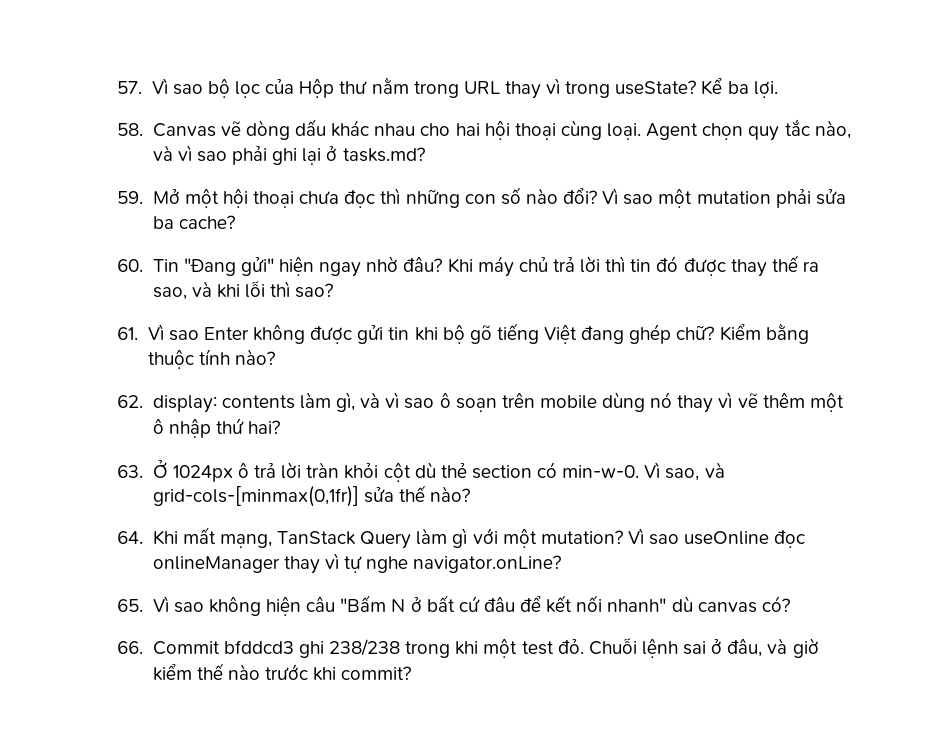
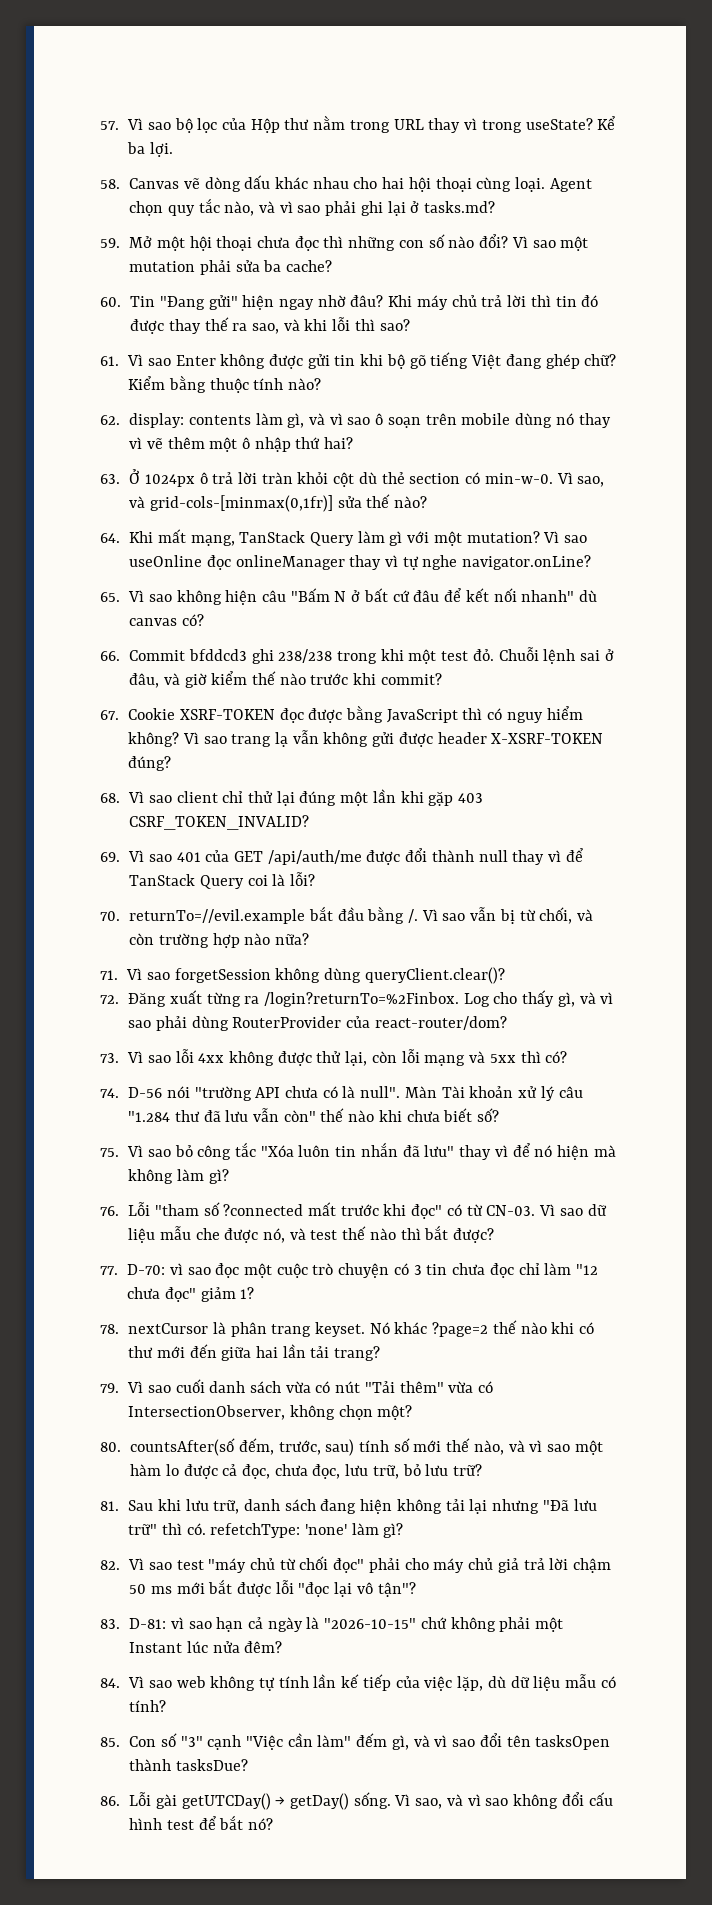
(412, 673) none -> [100,705,583,723] [128,730,604,747] [128,756,172,771] [100,789,484,806] [129,815,310,830] [100,848,583,865] [129,872,316,889] [100,906,594,924] [129,933,310,948] [100,967,505,984] [100,990,614,1007] [128,1016,507,1031] [100,1049,568,1066] [100,1086,583,1101] [128,1108,500,1122] [100,1142,616,1160] [128,1169,229,1184] [100,1202,607,1219] [128,1225,495,1243] [100,1263,598,1278] [127,1287,255,1302] [100,1320,595,1337] [128,1344,381,1361] [100,1379,494,1393] [128,1405,413,1420] [100,1438,603,1456] [130,1464,483,1479] [100,1499,597,1514] [128,1523,404,1538] [100,1556,611,1573] [129,1579,416,1597] [100,1617,564,1632] [129,1641,283,1653] [100,1674,616,1691] [129,1700,167,1712] [100,1733,611,1750] [129,1759,248,1771] [100,1792,613,1810] [129,1815,274,1830] // 67. Cookie XSRF-TOKEN đọc được bằng JavaScript thì có nguy hiểm không? Vì sao trang lạ vẫn không gửi được header X-XSRF-TOKEN đúng? // 68. Vì sao client chỉ thử lại đúng một lần khi gặp 403 CSRF_TOKEN_INVALID? // 69. Vì sao 401 của GET /api/auth/me được đổi thành null thay vì để TanStack Query coi là lỗi? // 70. returnTo=//evil.example bắt đầu bằng /. Vì sao vẫn bị từ chối, và còn trường hợp nào nữa? // 71. Vì sao forgetSession không dùng queryClient.clear()? // 72. Đăng xuất từng ra /login?returnTo=%2Finbox. Log cho thấy gì, và vì sao phải dùng RouterProvider của react-router/dom? // 73. Vì sao lỗi 4xx không được thử lại, còn lỗi mạng và 5xx thì có? // 74. D-56 nói "trường API chưa có là null". Màn Tài khoản xử lý câu "1.284 thư đã lưu vẫn còn" thế nào khi chưa biết số? // 75. Vì sao bỏ công tắc "Xóa luôn tin nhắn đã lưu" thay vì để nó hiện mà không làm gì? // 76. Lỗi "tham số ?connected mất trước khi đọc" có từ CN-03. Vì sao dữ liệu mẫu che được nó, và test thế nào thì bắt được? // 77. D-70: vì sao đọc một cuộc trò chuyện có 3 tin chưa đọc chỉ làm "12 chưa đọc" giảm 1? // 78. nextCursor là phân trang keyset. Nó khác ?page=2 thế nào khi có thư mới đến giữa hai lần tải trang? // 79. Vì sao cuối danh sách vừa có nút "Tải thêm" vừa có IntersectionObserver, không chọn một? // 80. countsAfter(số đếm, trước, sau) tính số mới thế nào, và vì sao một hàm lo được cả đọc, chưa đọc, lưu trữ, bỏ lưu trữ? // 81. Sau khi lưu trữ, danh sách đang hiện không tải lại nhưng "Đã lưu trữ" thì có. refetchType: 'none' làm gì? // 82. Vì sao test "máy chủ từ chối đọc" phải cho máy chủ giả trả lời chậm 50 ms mới bắt được lỗi "đọc lại vô tận"? // 83. D-81: vì sao hạn cả ngày là "2026-10-15" chứ không phải một Instant lúc nửa đêm? // 84. Vì sao web không tự tính lần kế tiếp của việc lặp, dù dữ liệu mẫu có tính? // 85. Con số "3" cạnh "Việc cần làm" đếm gì, và vì sao đổi tên tasksOpen thành tasksDue? // 86. Lỗi gài getUTCDay() → getDay() sống. Vì sao, và vì sao không đổi cấu hình test để bắt nó?

